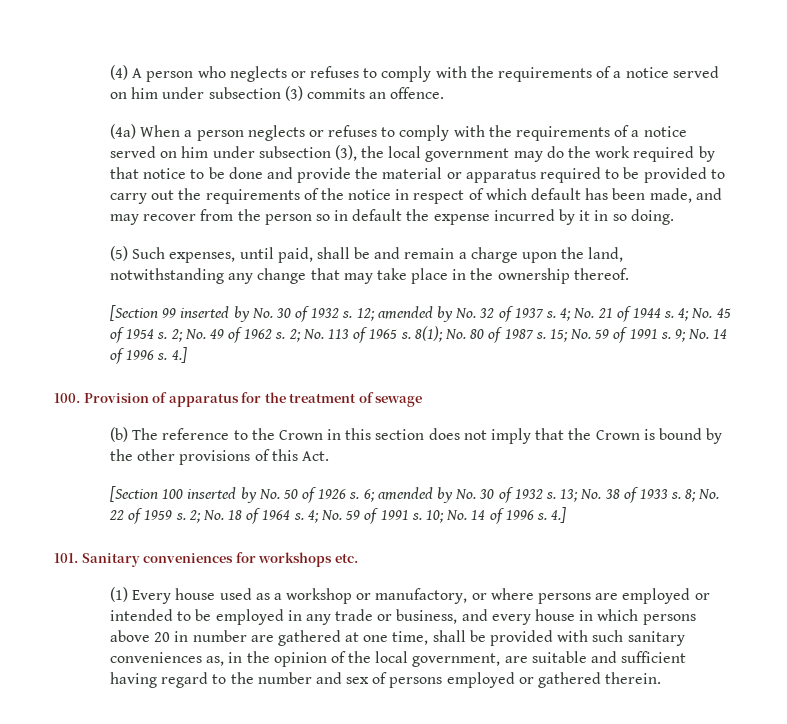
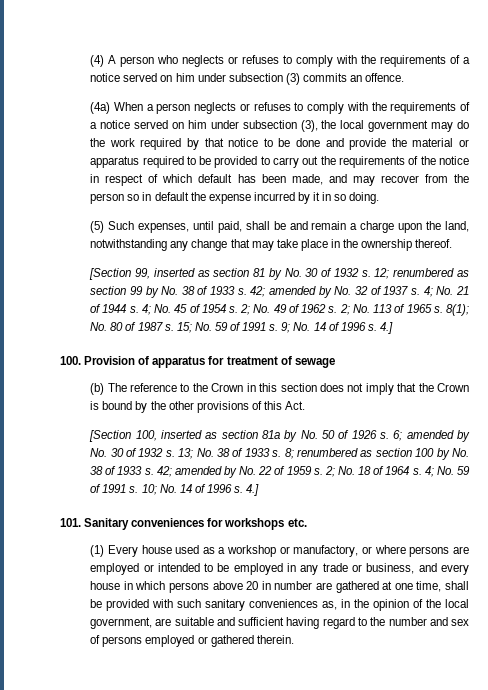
[162,306,230,318] 99 inserted -> [134,268,266,279] 99, inserted as section 81
(375, 314) none -> [393,268,469,277] [90,286,266,298] renumbered as section 99 by No. 38 of 1933 s. 42;
[264,392,286,403] the -> (225, 360) none
[162,487,237,499] 100 inserted -> [135,430,280,441] 100, inserted as section 81a
(697, 495) none -> [297,448,470,460] [90,466,238,478] renumbered as section 100 by No. 38 of 1933 s. 42; amended by

